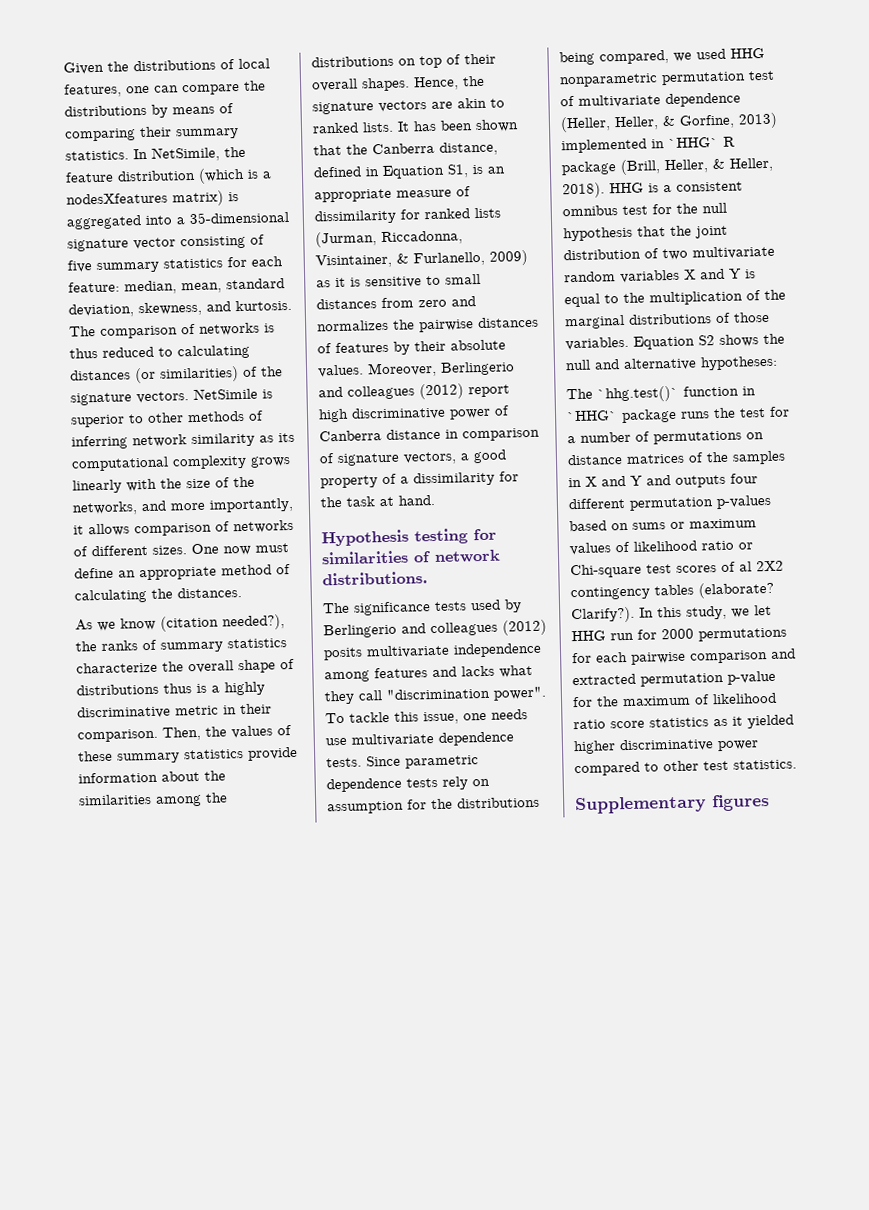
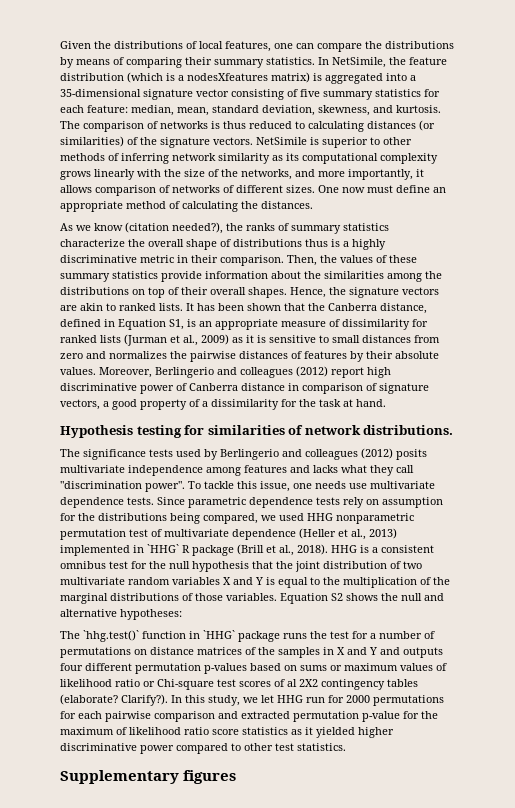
[315,230,463,248] [315,251,485,269] (Jurman, Riccadonna, Visintainer, & Furlanello, -> [124,334,198,346] (Jurman et al.,
[560,114,735,133] (Heller, Heller, & Gorfine, -> [299,528,366,540] (Heller et al.,
[620,157,773,175] (Brill, Heller, & Heller, -> [237,544,294,556] (Brill et al.,

